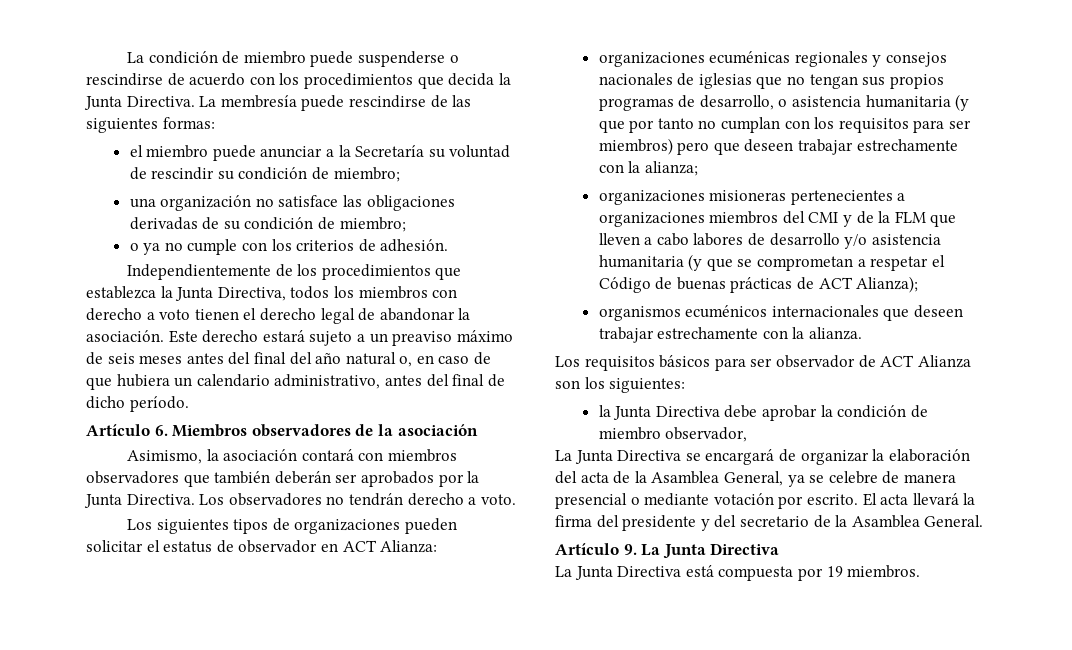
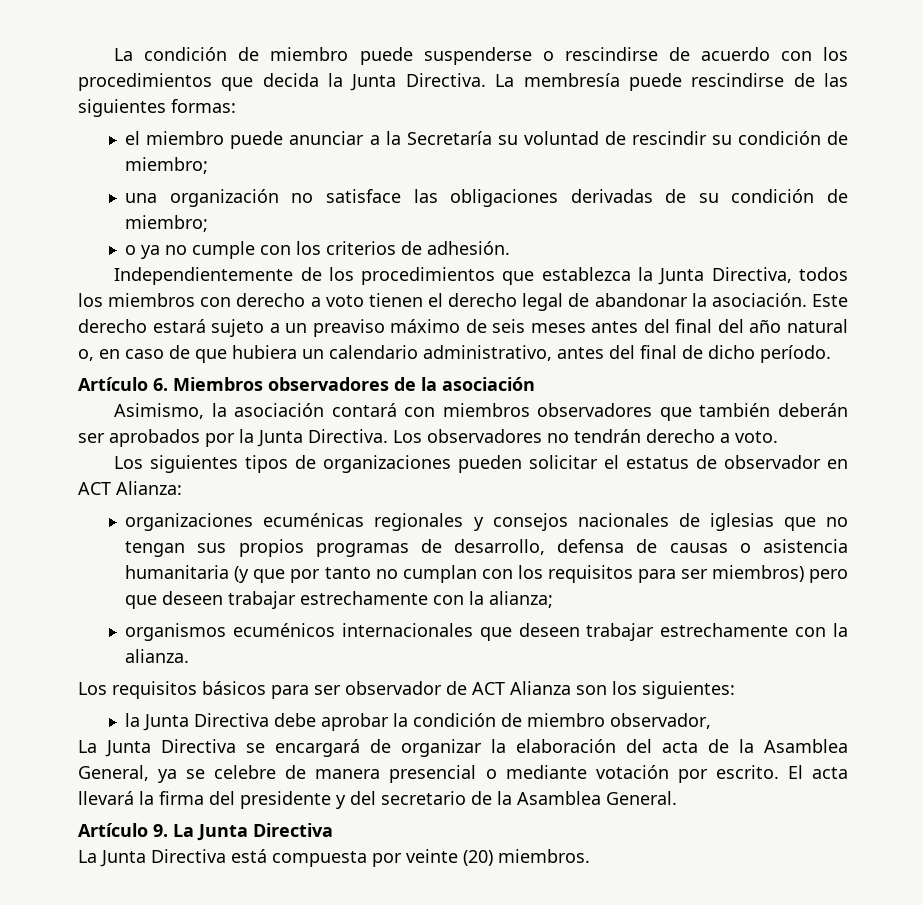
(774, 102) none -> [557,539,728,553] defensa de causas
[598,190,906,205] [598,211,957,227] [598,233,941,249] [598,254,945,271] [598,276,919,293] // organizaciones misioneras pertenecientes a organizaciones miembros del CMI y de la FLM que lleven a cabo labores de desarrollo y/o asistencia humanitaria (y que se comprometan a respetar el Código de buenas prácticas de ACT Alianza); -> (554, 599) none
[826,566,843,577] 19 -> [406,849,493,866] veinte (20)

